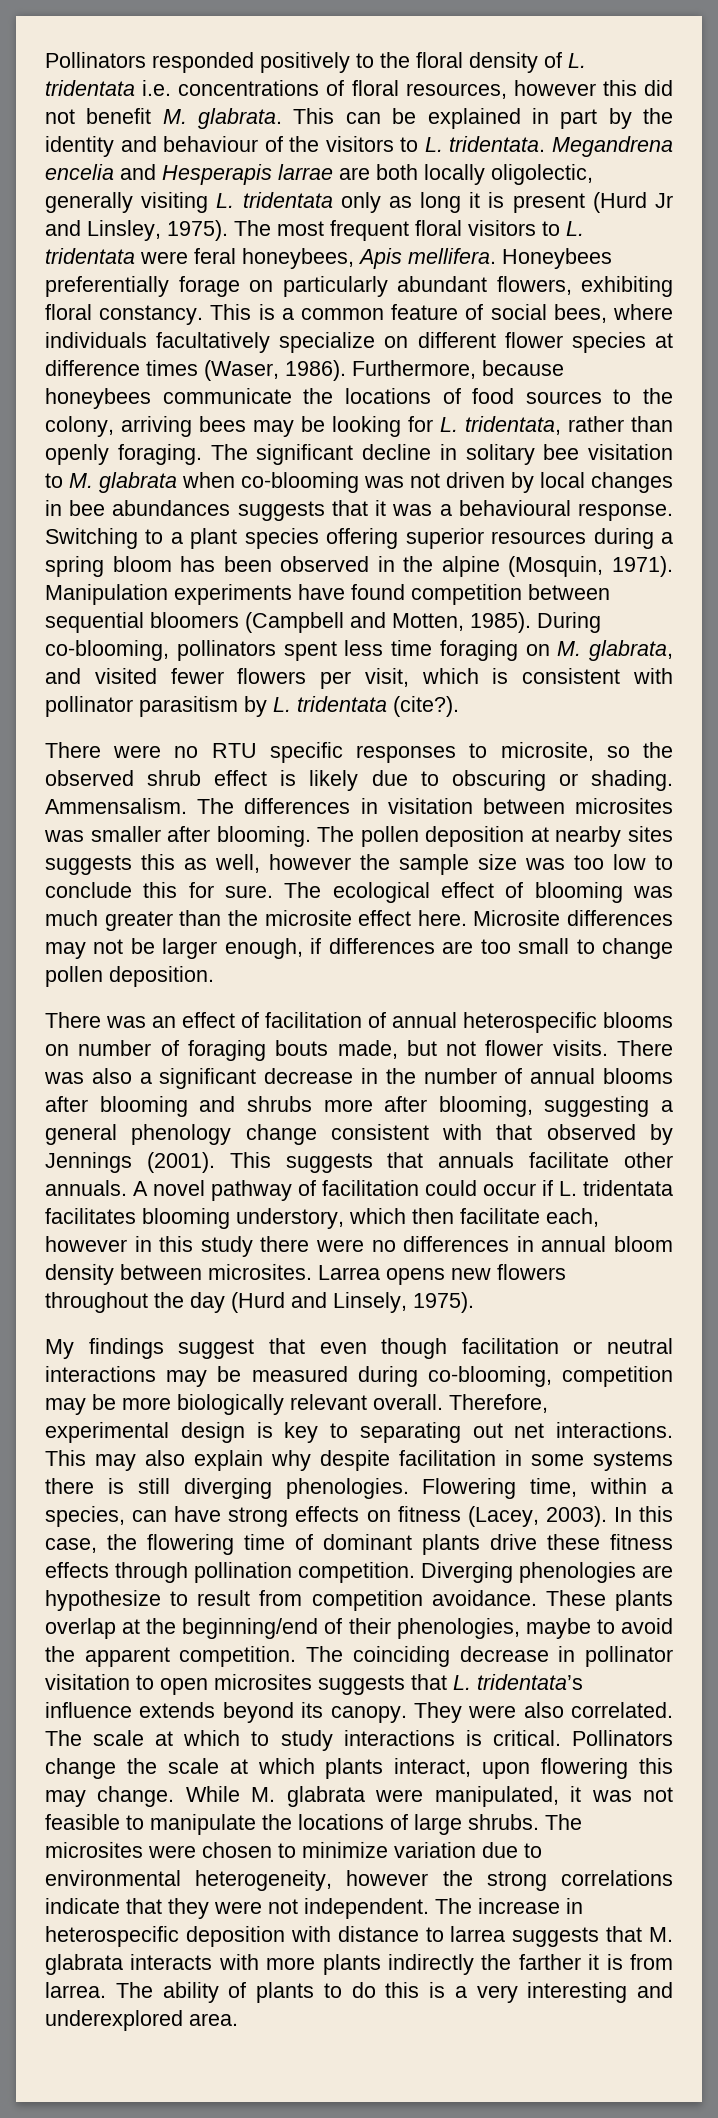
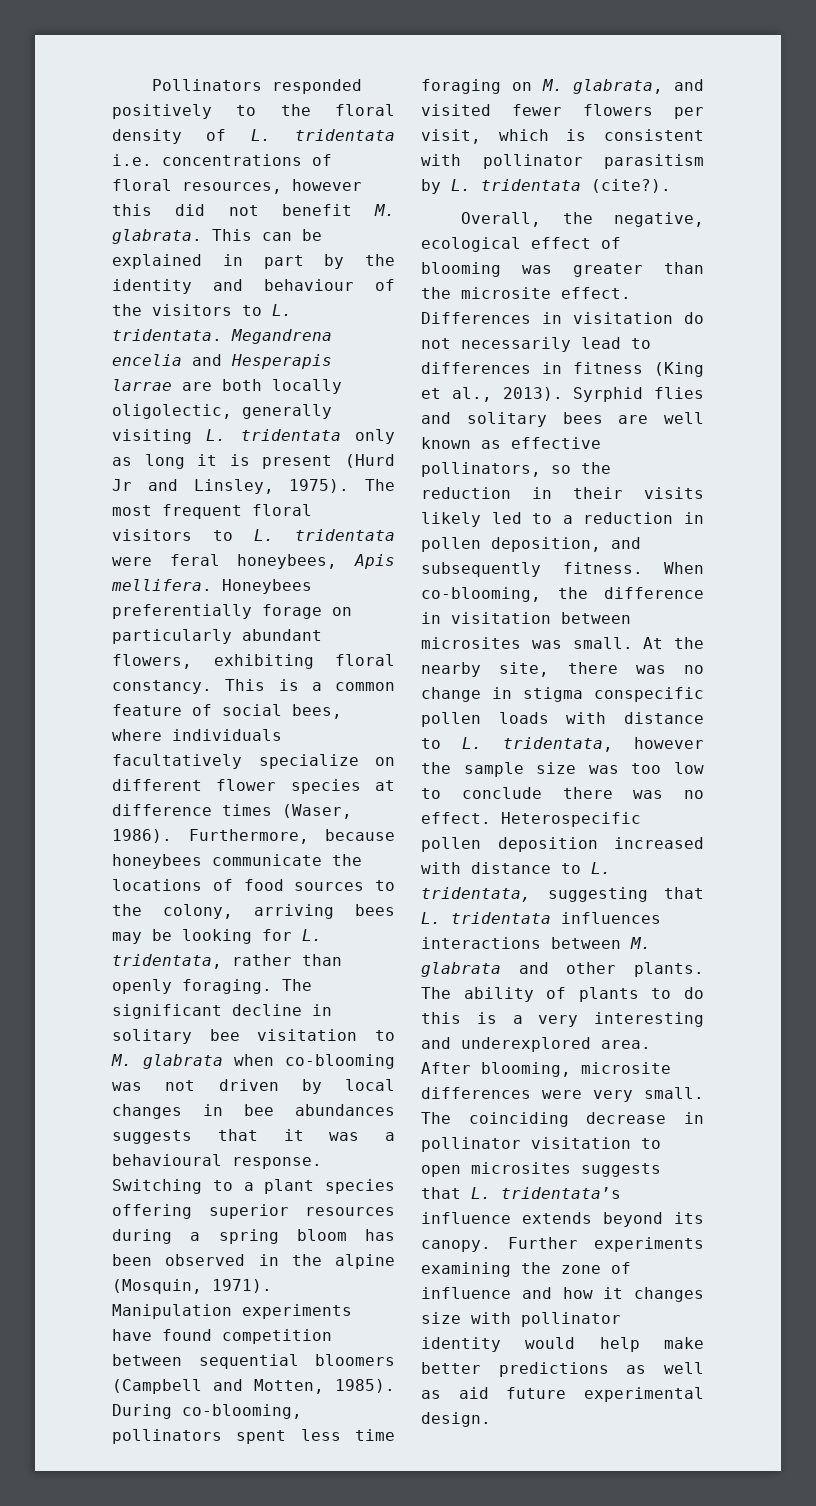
[45,742,673,763] [45,770,673,791] [45,798,351,814] There were no RTU specific responses to microsite, so the observed shrub effect is likely due to obscuring or shading. Ammensalism. The differences -> [461,212,704,227] [421,237,621,252] [421,262,704,277] [421,287,631,299] [421,312,704,324] [421,337,651,352] [421,362,704,377] [421,387,704,402] [421,412,704,427] [421,437,601,449] [421,462,611,477] [421,487,704,499] [421,512,704,527] [421,537,641,552] [421,562,704,577] [421,587,704,602] Overall, the negative, ecological effect of blooming was greater than the microsite effect. Differences in visitation do not necessarily lead to differences in fitness (King et al., 2013). Syrphid flies and solitary bees are well known as effective pollinators, so the reduction in their visits likely led to a reduction in pollen deposition, and subsequently fitness. When co-blooming, the difference
[90,826,673,847] [45,854,260,875] smaller after blooming. The pollen deposition at nearby sites suggests this as well, -> [572,637,704,649] [421,662,704,677] [421,687,704,702] [421,712,704,727] [421,737,613,752] small. At the nearby site, there was no change in stigma conspecific pollen loads with distance to L. tridentata,
[143,882,673,903] [45,910,673,931] [45,938,673,959] [45,966,214,987] [45,1012,673,1033] [45,1040,673,1061] [44,1068,673,1089] [45,1096,673,1117] [45,1124,673,1145] [45,1152,673,1173] [45,1180,673,1201] [45,1208,599,1229] [45,1236,674,1257] [45,1264,566,1285] [45,1292,474,1313] [45,1338,673,1359] [45,1366,673,1387] [45,1394,548,1415] [45,1422,673,1443] [45,1450,673,1471] [45,1478,673,1499] [45,1506,674,1527] [45,1534,673,1555] [45,1562,673,1583] [45,1590,673,1611] [45,1618,673,1639] [45,1646,297,1667] this for sure. The ecological effect of blooming was much greater than the microsite effect here. Microsite differences may not be larger enough, if differences are too small to change pollen deposition. // There was an effect of facilitation of annual heterospecific blooms on number of foraging bouts made, but not flower visits. There was also a significant decrease in the number of annual blooms after blooming and shrubs more after blooming, suggesting a general phenology change consistent with that observed by Jennings (2001). This suggests that annuals facilitate other annuals. A novel pathway of facilitation could occur if L. tridentata facilitates blooming understory, which then facilitate each, however in this study there were no differences in annual bloom density between microsites. Larrea opens new flowers throughout the day (Hurd and Linsely, 1975). // My findings suggest that even though facilitation or neutral interactions may be measured during co-blooming, competition may be more biologically relevant overall. Therefore, experimental design is key to separating out net interactions. This may also explain why despite facilitation in some systems there is still diverging phenologies. Flowering time, within a species, can have strong effects on fitness (Lacey, 2003). In this case, the flowering time of dominant plants drive these fitness effects through pollination competition. Diverging phenologies are hypothesize to result from competition avoidance. These plants overlap at the beginning/end of their phenologies, maybe to avoid the apparent competition. -> [562,787,704,799] [421,812,641,827] [421,837,704,852] [421,862,611,874] [421,887,704,902] [421,912,661,924] [421,937,651,949] [421,962,704,977] [421,987,704,1002] [421,1012,704,1027] [421,1037,651,1052] [421,1062,671,1077] [421,1087,704,1102] there was no effect. Heterospecific pollen deposition increased with distance to L. tridentata, suggesting that L. tridentata influences interactions between M. glabrata and other plants. The ability of plants to do this is a very interesting and underexplored area. After blooming, microsite differences were very small.
[413,1702,673,1723] [45,1730,673,1751] [45,1758,674,1779] [45,1786,674,1807] [45,1814,582,1835] [45,1842,542,1858] [45,1870,673,1891] [45,1898,583,1919] [45,1926,673,1947] [45,1954,673,1975] [45,1982,673,2003] [45,2010,238,2031] They were also correlated. The scale at which to study interactions is critical. Pollinators change the scale at which plants interact, upon flowering this may change. While M. glabrata were manipulated, it was not feasible to manipulate the locations of large shrubs. The microsites were chosen to minimize variation due to environmental heterogeneity, however the strong correlations indicate that they were not independent. The increase in heterospecific deposition with distance to larrea suggests that M. glabrata interacts with more plants indirectly the farther it is from larrea. The ability of plants to do this is a very interesting and underexplored area. -> [507,1237,704,1252] [421,1262,631,1277] [421,1287,704,1302] [421,1312,621,1327] [421,1337,704,1352] [421,1362,704,1377] [421,1387,704,1402] [421,1412,491,1427] Further experiments examining the zone of influence and how it changes size with pollinator identity would help make better predictions as well as aid future experimental design.

